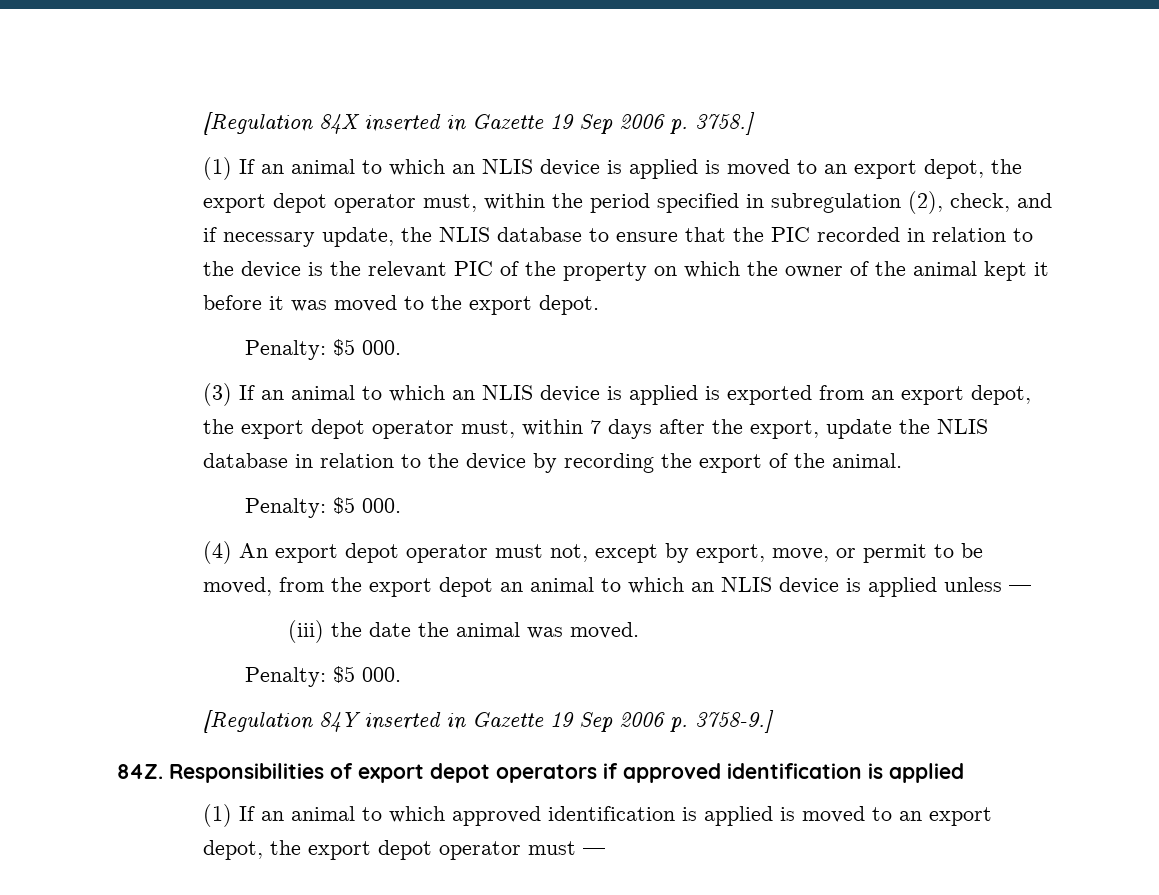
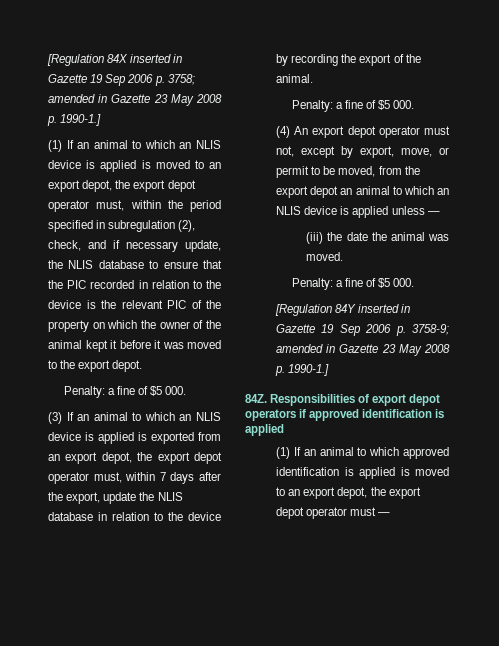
[694,112,755,135] 3758.] -> [167,74,195,85] [48,94,222,106] [47,114,102,126] 3758; amended in Gazette 23 May 2008 p. 1990-1.]
(327, 350) none -> [107,386,148,395] a fine of
(327, 508) none -> [335,100,376,109] a fine of
(327, 677) none -> [335,278,376,287] a fine of
[694,710,774,733] 3758-9.] -> [412,324,449,335] [276,344,450,356] [275,364,330,376] 3758-9; amended in Gazette 23 May 2008 p. 1990-1.]

